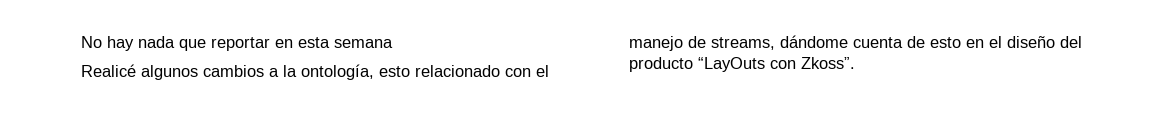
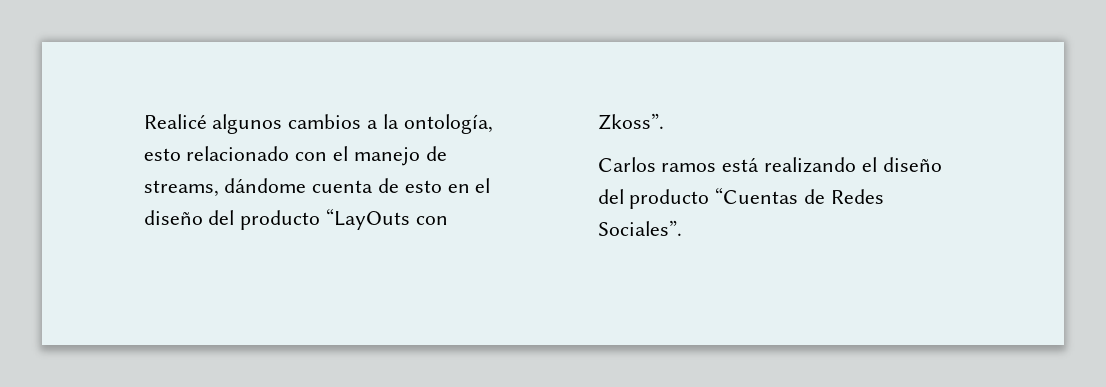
[80,36,393,51] No hay nada que reportar en esta semana // -> (143, 121) none
(855, 63) none -> [597,157,942,173] [597,187,884,209] [597,220,682,236] // Carlos ramos está realizando el diseño del producto “Cuentas de Redes Sociales”.

